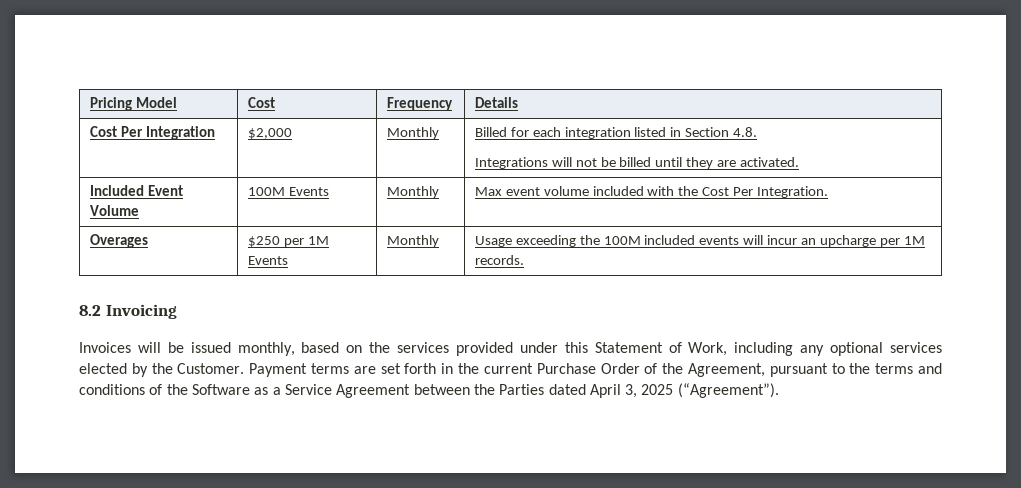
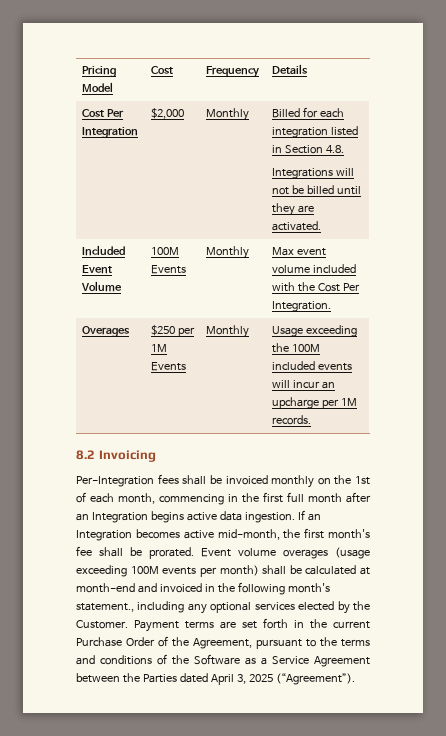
[79,342,728,356] Invoices will be issued monthly, based on the services provided under this Statement of Work, -> [76,474,370,488] [76,492,371,505] [76,510,321,523] [76,528,371,541] [76,546,370,559] [76,565,370,577] [76,582,330,595] [76,603,134,612] Per-Integration fees shall be invoiced monthly on the 1st of each month, commencing in the first full month after an Integration begins active data ingestion. If an Integration becomes active mid-month, the first month's fee shall be prorated. Event volume overages (usage exceeding 100M events per month) shall be calculated at month-end and invoiced in the following month's statement.,

